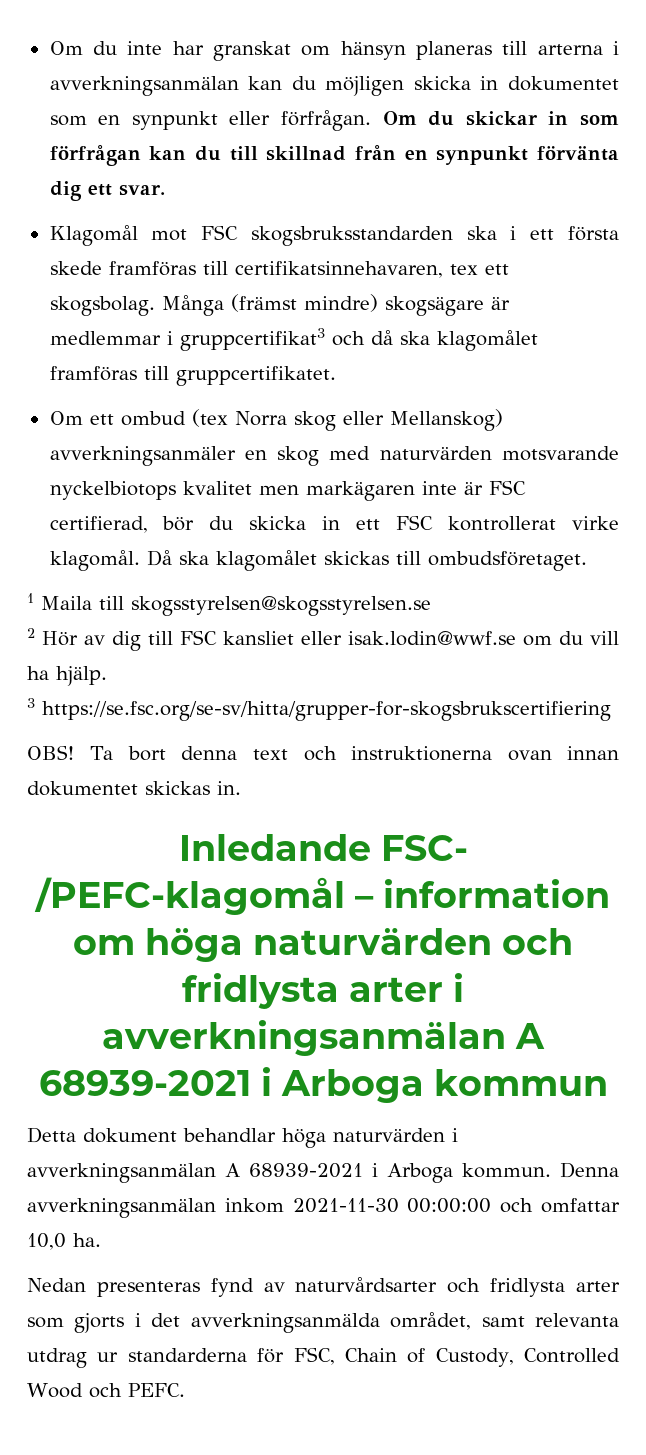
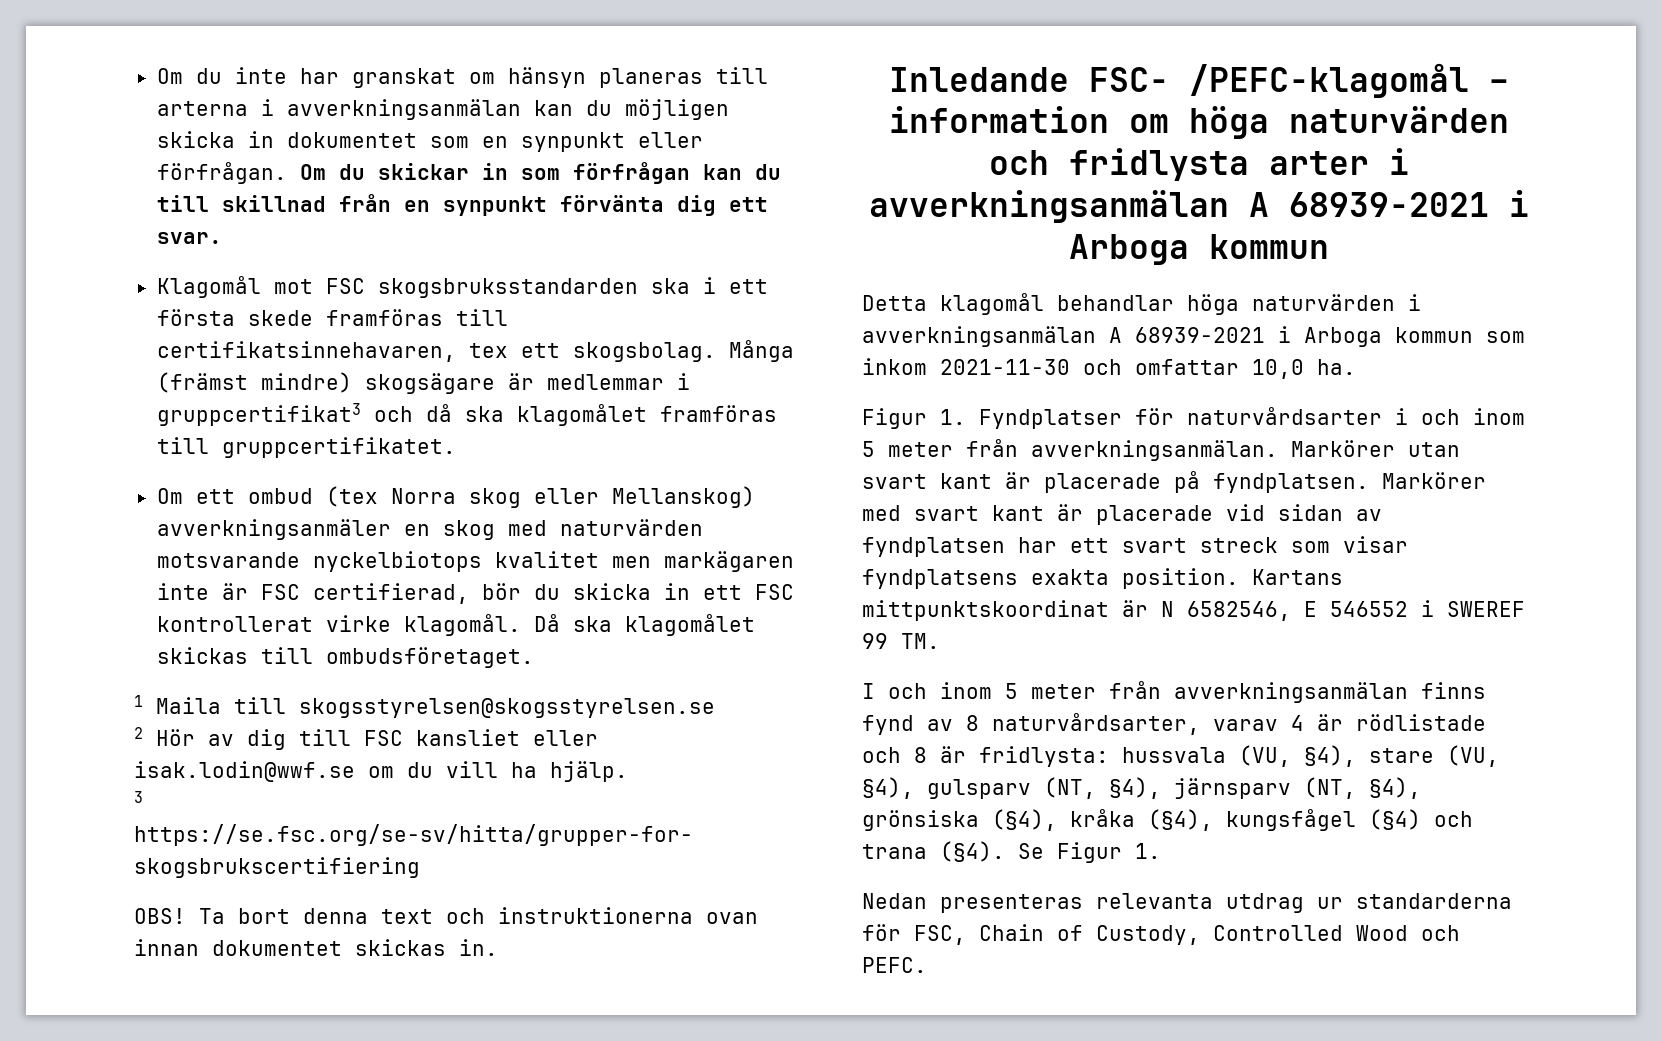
[83,1128,177,1143] dokument -> [940,293,1044,315] klagomål
[462,1162,619,1178] [27,1198,216,1218] kommun. Denna avverkningsanmälan -> [1395,327,1525,343] kommun som
[407,1198,492,1213] 00:00:00 -> (1070, 367) none
[27,1277,620,1297] [27,1312,525,1333] Nedan presenteras fynd av naturvårdsarter och fridlysta arter som gjorts i det avverkningsanmälda området, samt -> [862,407,1525,429] [862,439,1460,461] [862,471,1486,493] [862,504,1382,525] [862,536,1408,557] [862,568,1343,589] [862,600,1525,621] [862,633,940,649] [862,681,1486,703] [862,713,1486,735] [862,745,1499,767] [862,777,1421,799] [862,809,1473,831] [862,841,1161,863] [862,893,1083,913] Figur 1. Fyndplatser för naturvårdsarter i och inom 5 meter från avverkningsanmälan. Markörer utan svart kant är placerade på fyndplatsen. Markörer med svart kant är placerade vid sidan av fyndplatsen har ett svart streck som visar fyndplatsens exakta position. Kartans mittpunktskoordinat är N 6582546, E 546552 i SWEREF 99 TM. // I och inom 5 meter från avverkningsanmälan finns fynd av 8 naturvårdsarter, varav 4 är rödlistade och 8 är fridlysta: hussvala (VU, §4), stare (VU, §4), gulsparv (NT, §4), järnsparv (NT, §4), grönsiska (§4), kråka (§4), kungsfågel (§4) och trana (§4). Se Figur 1. // Nedan presenteras

